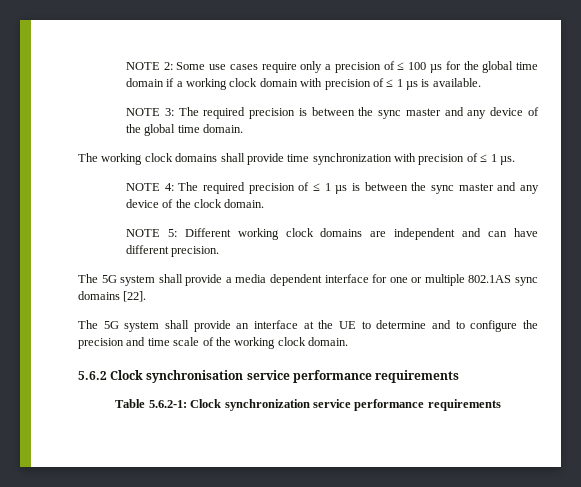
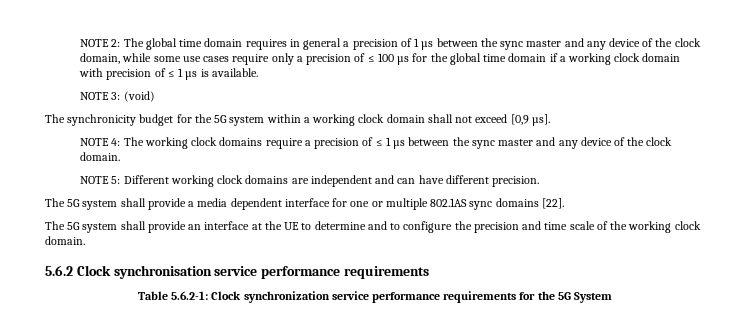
[176,62,206,70] Some -> [123,38,701,50] [80,53,181,64] The global time domain requires in general a precision of 1 µs between the sync master and any device of the clock domain, while some
[178,107,539,119] [125,124,244,136] [78,153,515,165] [125,182,360,194] The required precision is between the sync master and any device of the global time domain. // The working clock domains shall provide time synchronization with precision of ≤ 1 µs. // NOTE 4: The required precision of ≤ 1 µs is -> [123,91,155,102] [45,114,550,126] [80,137,406,149] (void) // The synchronicity budget for the 5G system within a working clock domain shall not exceed [0,9 µs]. // NOTE 4: The working clock domains require a precision of ≤ 1 µs
(501, 405) none -> [519,291,613,303] for the 5G System

